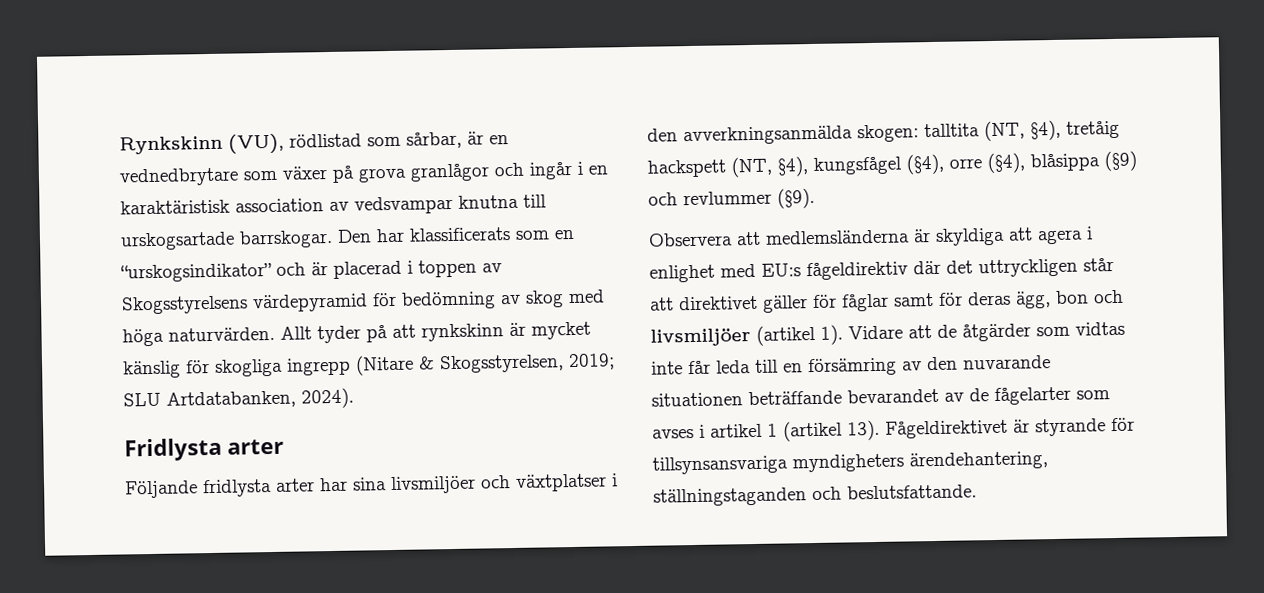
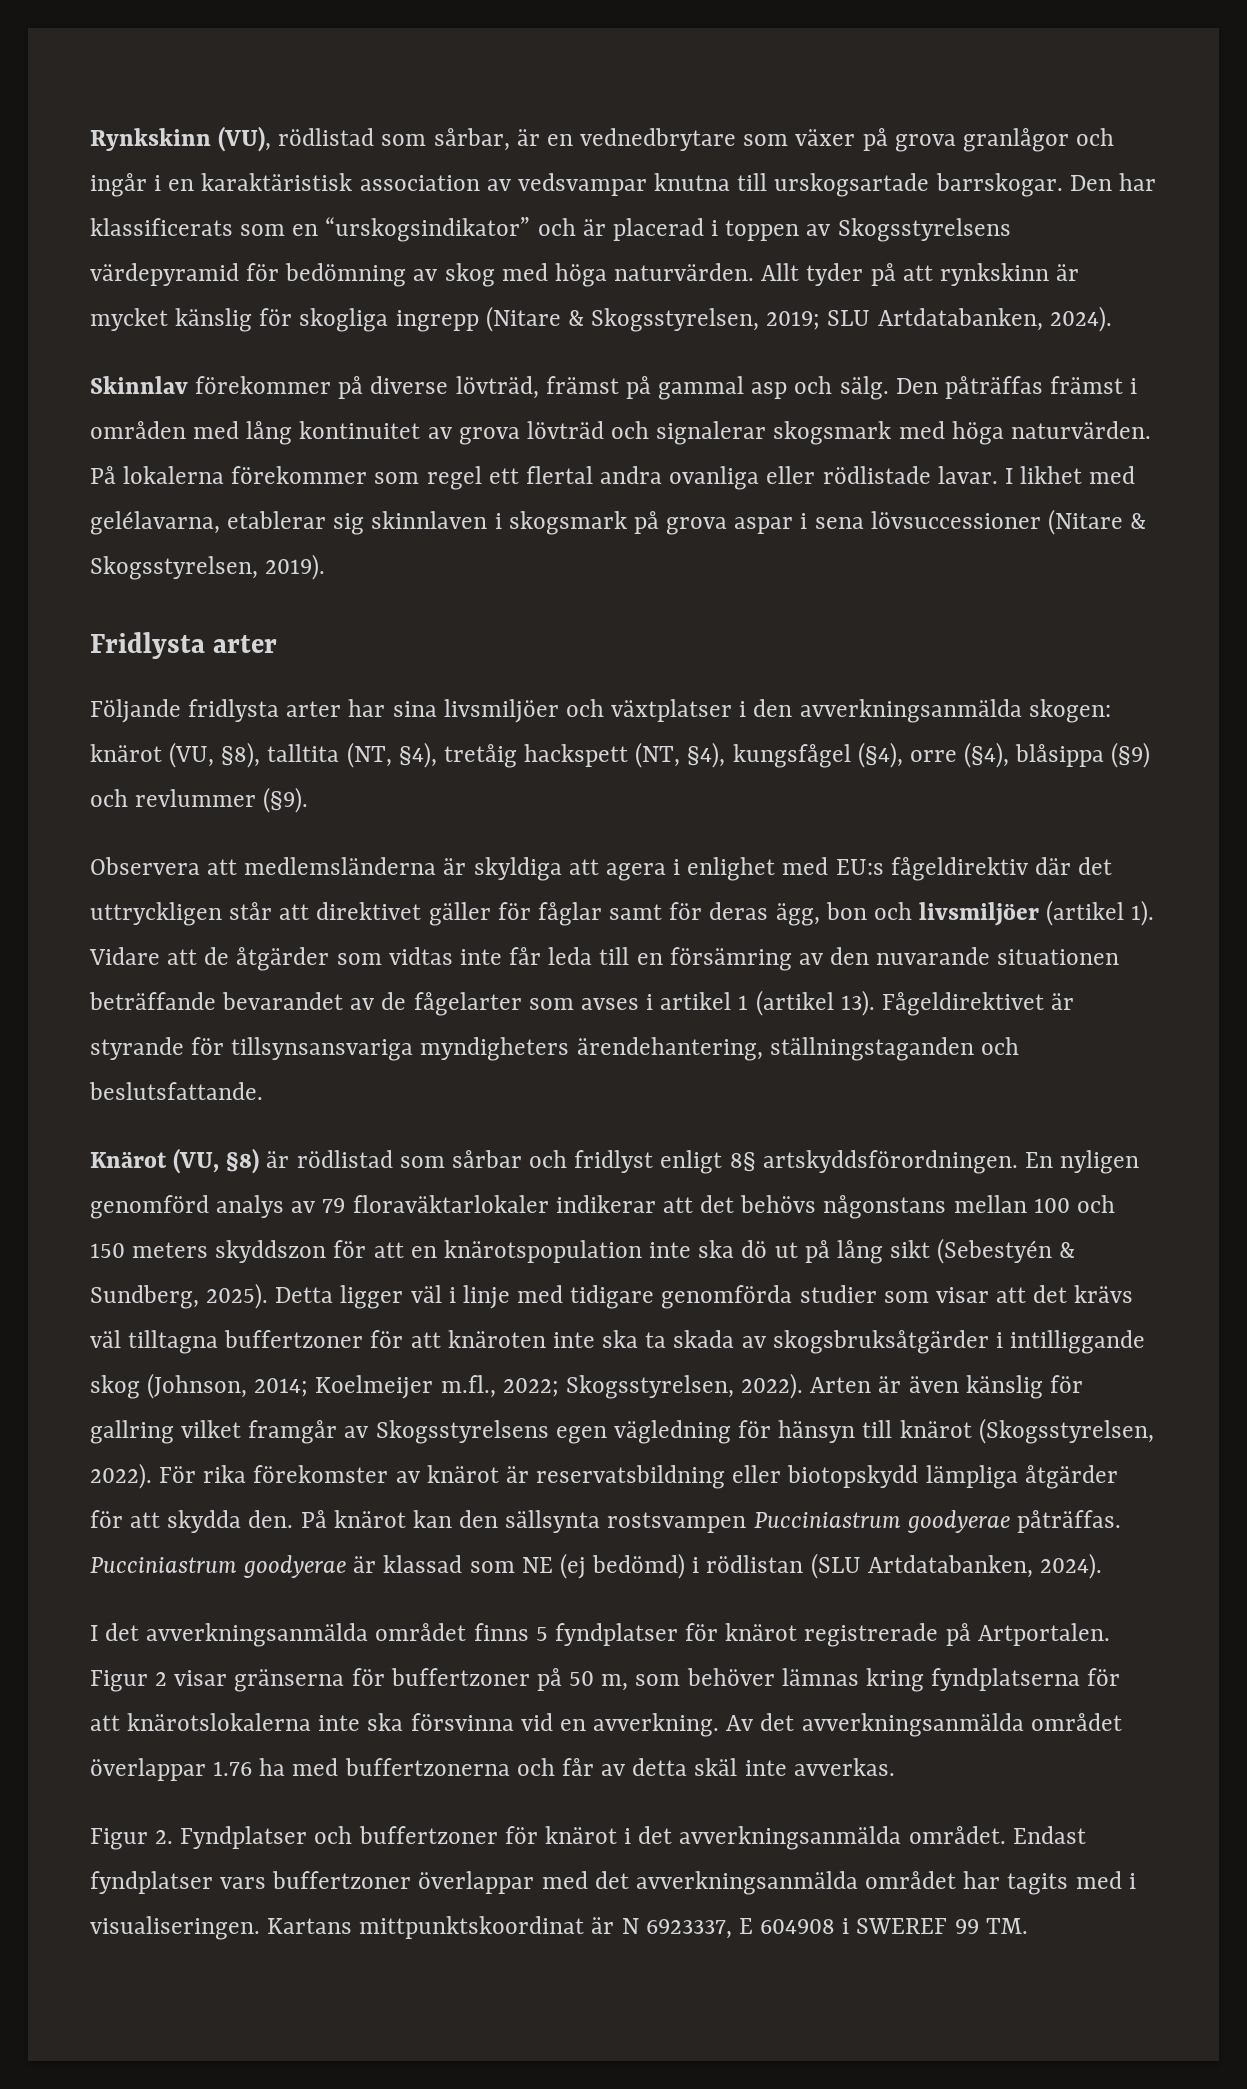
(354, 398) none -> [90,376,1138,400] [90,421,1151,445] [90,466,1136,490] [90,509,1147,535] [90,554,326,580] // Skinnlav förekommer på diverse lövträd, främst på gammal asp och sälg. Den påträffas främst i områden med lång kontinuitet av grova lövträd och signalerar skogsmark med höga naturvärden. På lokalerna förekommer som regel ett flertal andra ovanliga eller rödlistade lavar. I likhet med gelélavarna, etablerar sig skinnlaven i skogsmark på grova aspar i sena lövsuccessioner (Nitare & Skogsstyrelsen, 2019).
(919, 133) none -> [90,742,261,768] knärot (VU, §8),
(977, 492) none -> [90,1148,1140,1174] [90,1195,1115,1219] [90,1238,1076,1264] [90,1283,1134,1309] [90,1330,1146,1354] [90,1373,1083,1399] [90,1418,1154,1444] [90,1463,1118,1489] [90,1510,1121,1533] [90,1553,1102,1579] [90,1623,1110,1647] [90,1668,1121,1692] [90,1713,1122,1737] [90,1758,895,1781] [90,1826,1086,1850] [90,1871,1136,1895] [90,1916,1028,1940] // Knärot (VU, §8) är rödlistad som sårbar och fridlyst enligt 8§ artskyddsförordningen. En nyligen genomförd analys av 79 floraväktarlokaler indikerar att det behövs någonstans mellan 100 och 150 meters skyddszon för att en knärotspopulation inte ska dö ut på lång sikt (Sebestyén & Sundberg, 2025). Detta ligger väl i linje med tidigare genomförda studier som visar att det krävs väl tilltagna buffertzoner för att knäroten inte ska ta skada av skogsbruksåtgärder i intilliggande skog (Johnson, 2014; Koelmeijer m.fl., 2022; Skogsstyrelsen, 2022). Arten är även känslig för gallring vilket framgår av Skogsstyrelsens egen vägledning för hänsyn till knärot (Skogsstyrelsen, 2022). För rika förekomster av knärot är reservatsbildning eller biotopskydd lämpliga åtgärder för att skydda den. På knärot kan den sällsynta rostsvampen Pucciniastrum goodyerae påträffas. Pucciniastrum goodyerae är klassad som NE (ej bedömd) i rödlistan (SLU Artdatabanken, 2024). // I det avverkningsanmälda området finns 5 fyndplatser för knärot registrerade på Artportalen. Figur 2 visar gränserna för buffertzoner på 50 m, som behöver lämnas kring fyndplatserna för att knärotslokalerna inte ska försvinna vid en avverkning. Av det avverkningsanmälda området överlappar 1.76 ha med buffertzonerna och får av detta skäl inte avverkas. // Figur 2. Fyndplatser och buffertzoner för knärot i det avverkningsanmälda området. Endast fyndplatser vars buffertzoner överlappar med det avverkningsanmälda området har tagits med i visualiseringen. Kartans mittpunktskoordinat är N 6923337, E 604908 i SWEREF 99 TM.

